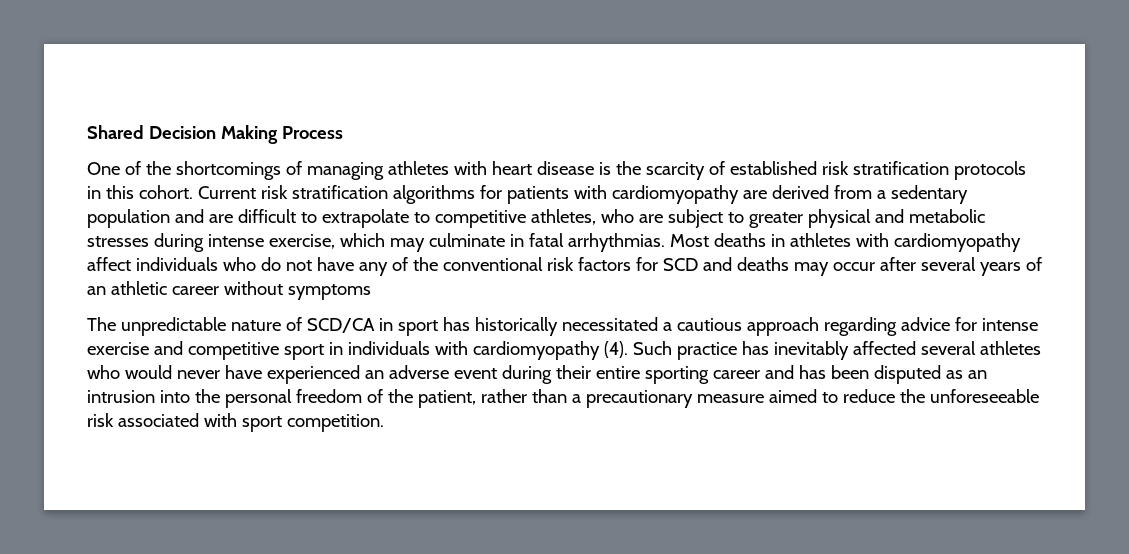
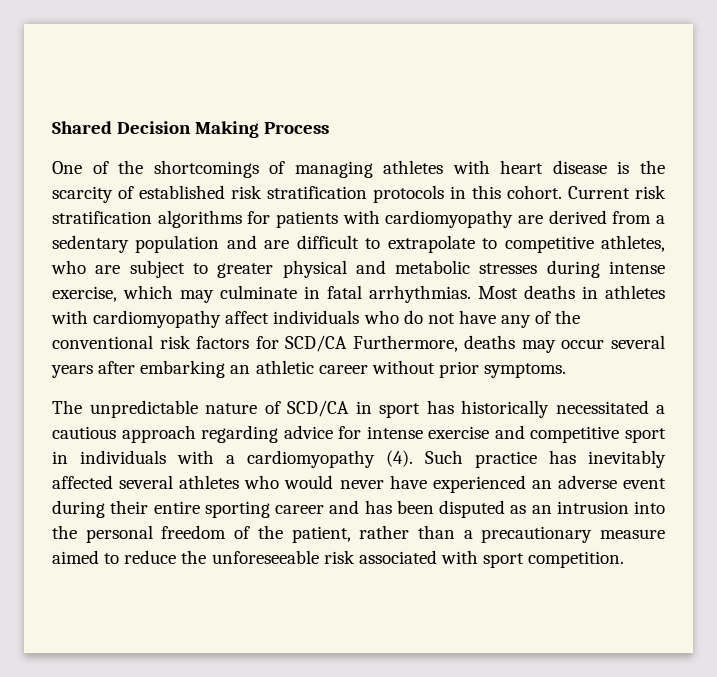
[662,257,732,271] SCD and -> [285,335,458,352] SCD/CA Furthermore,
[879,257,916,271] after -> (605, 344) none
[1025,257,1042,271] of -> [98,360,226,378] after embarking
[287,284,371,300] symptoms -> [438,361,567,378] prior symptoms.
(468, 348) none -> [226,455,235,464] a

